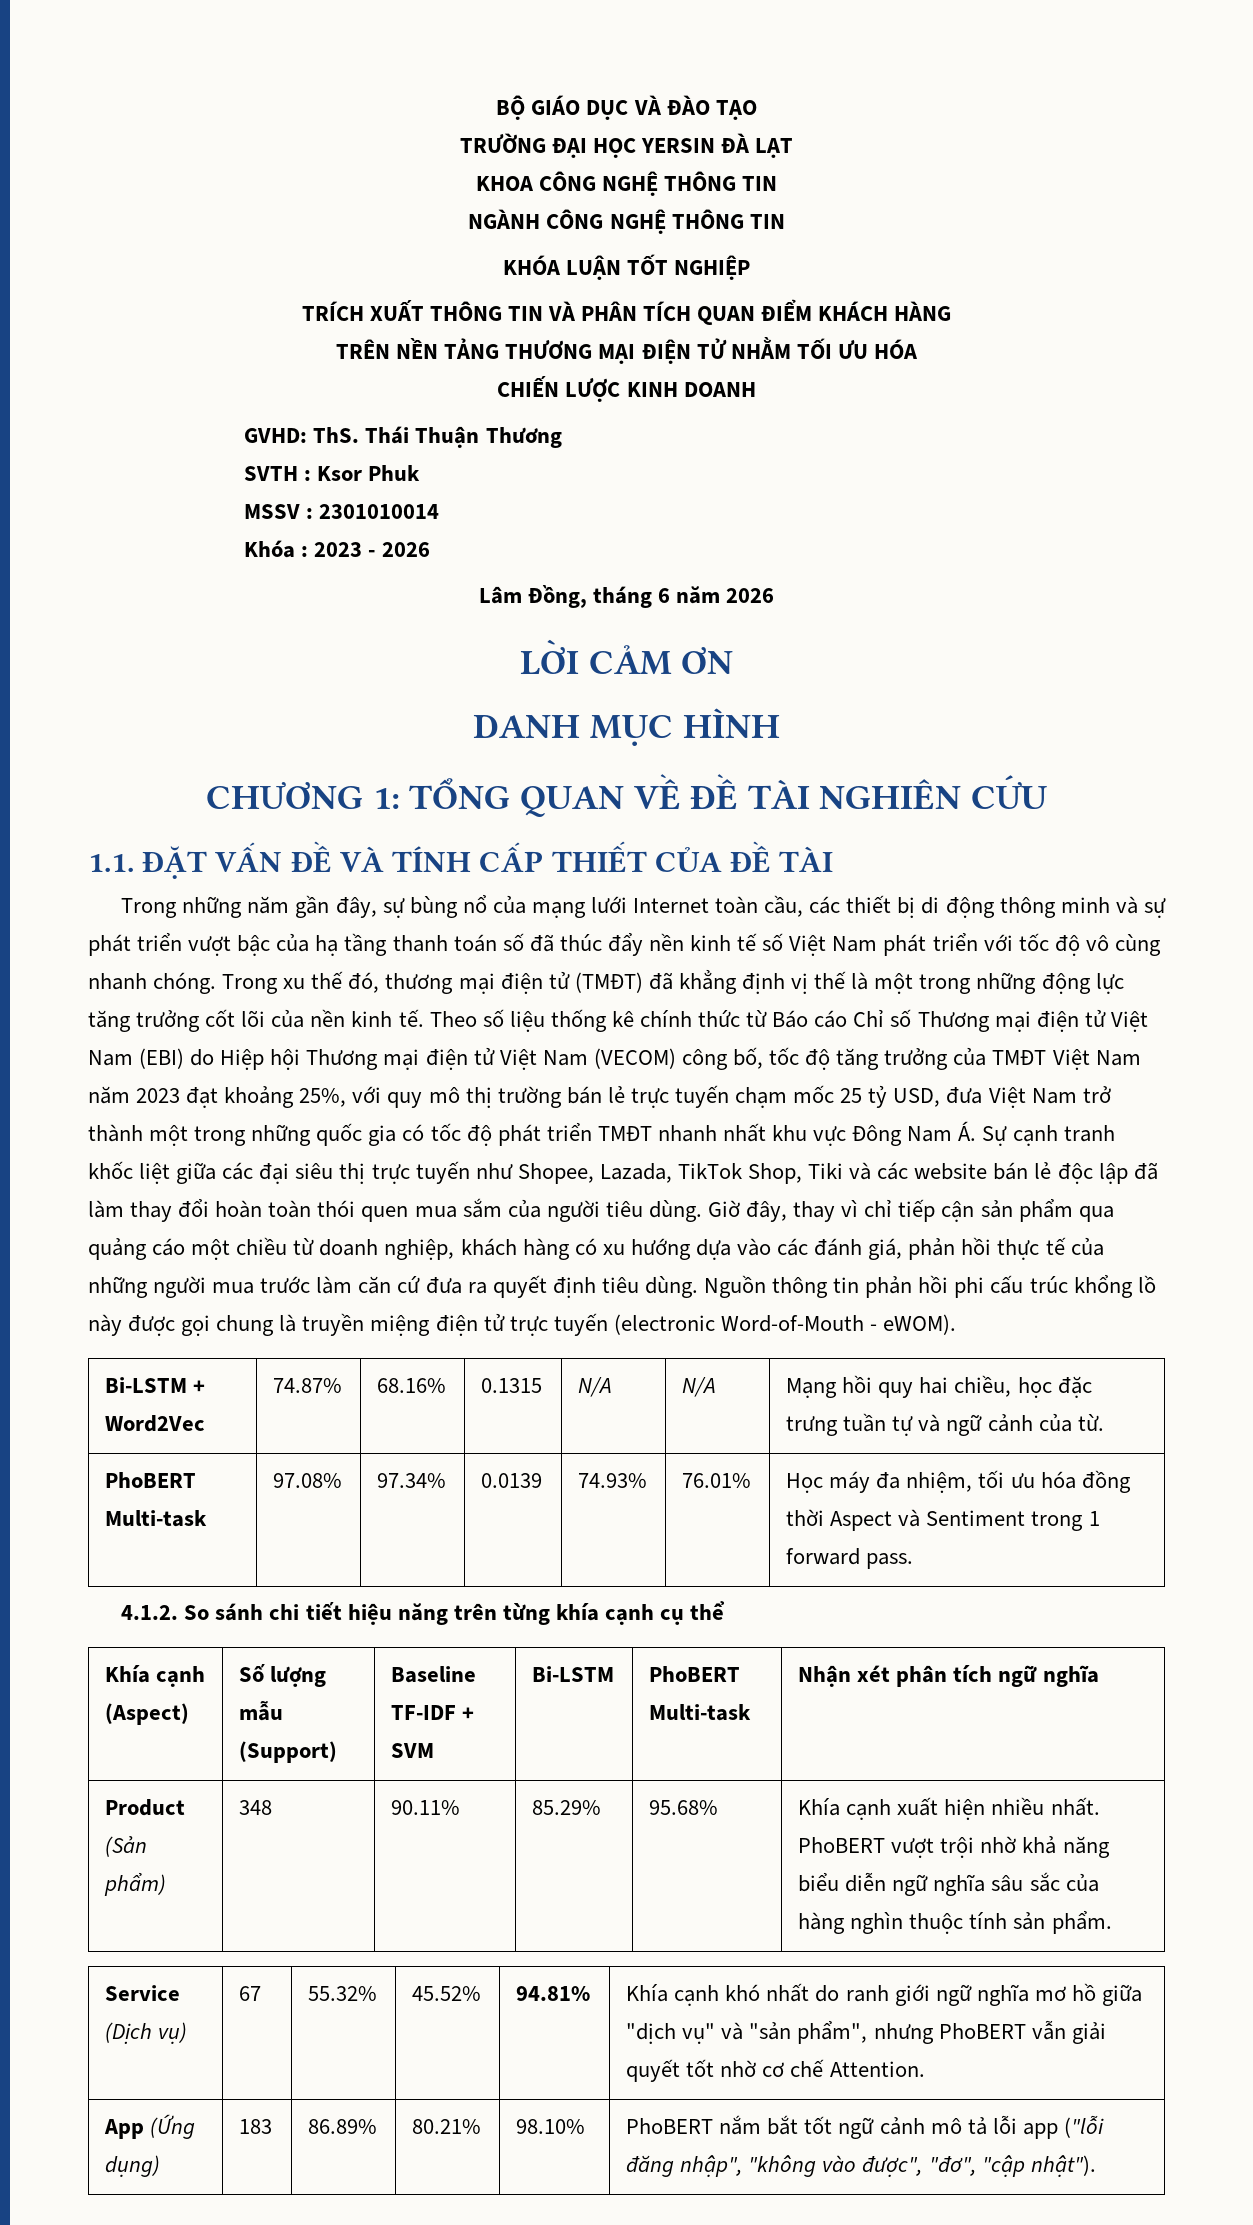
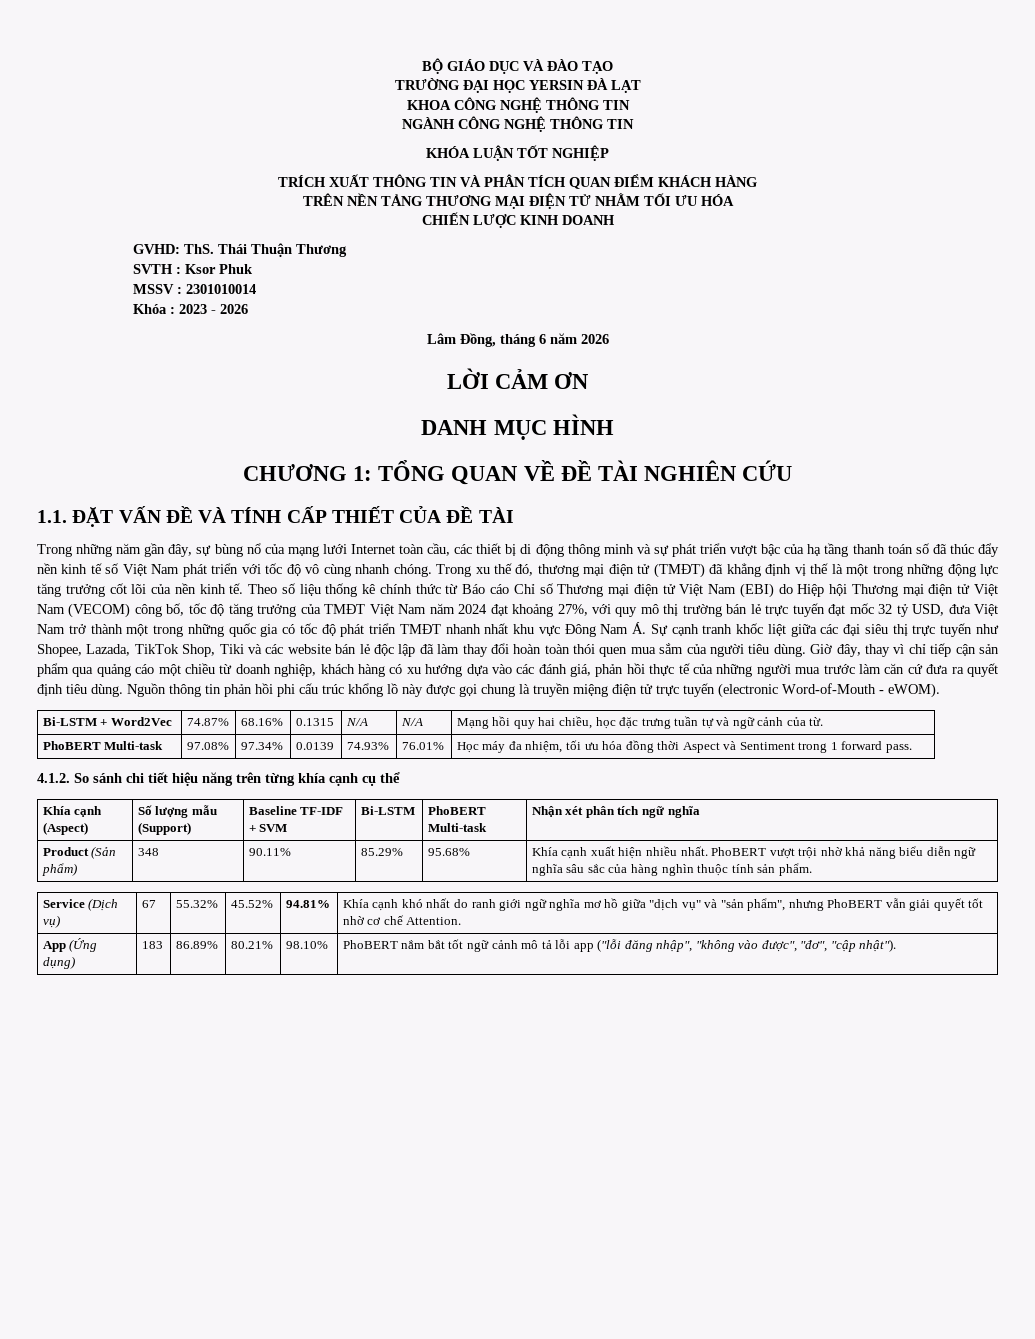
[136,1088,181,1103] 2023 -> [458,604,488,614] 2024
[299,1088,347,1107] 25%, -> [557,604,588,616] 27%,
[735,1085,863,1108] chạm mốc 25 -> [828,603,893,616] đạt mốc 32

